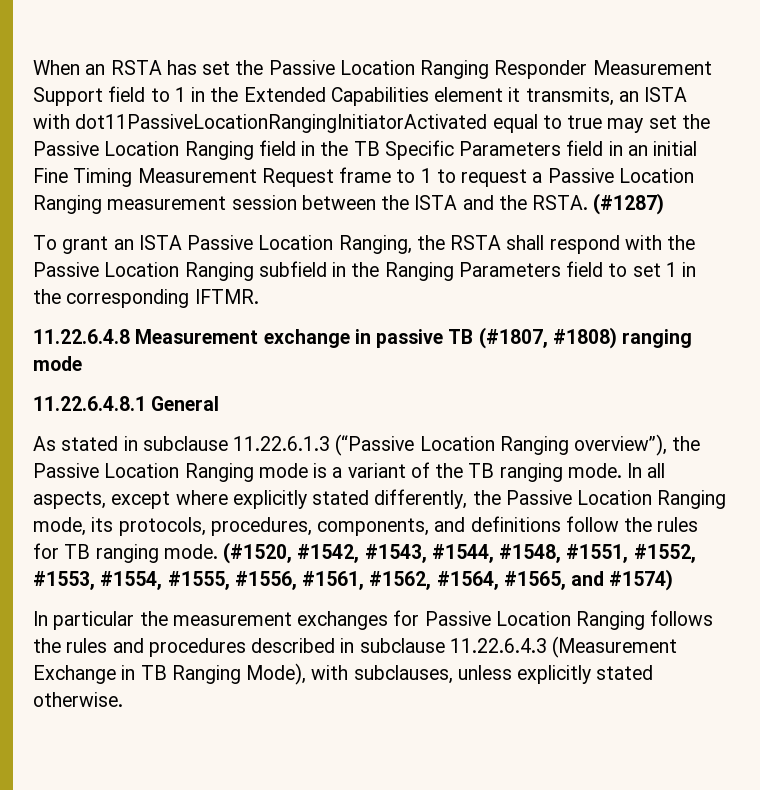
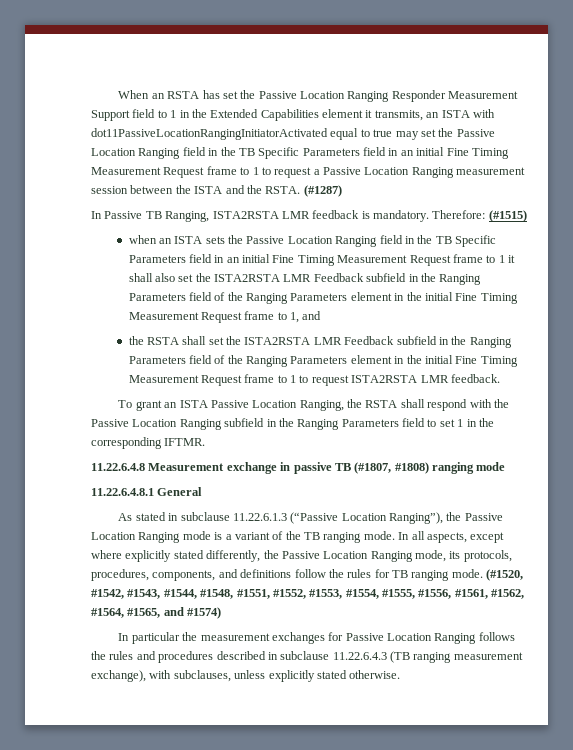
(665, 204) none -> [91,210,527,222] [128,235,497,247] [128,254,516,266] [128,273,482,285] [128,292,518,304] [128,311,322,323] [128,336,512,348] [128,355,518,367] [128,374,500,386] // In Passive TB Ranging, ISTA2RSTA LMR feedback is mandatory. Therefore: (#1515) // when an ISTA sets the Passive Location Ranging field in the TB Specific Parameters field in an initial Fine Timing Measurement Request frame to 1 it shall also set the ISTA2RSTA LMR Feedback subfield in the Ranging Parameters field of the Ranging Parameters element in the initial Fine Timing Measurement Request frame to 1, and // the RSTA shall set the ISTA2RSTA LMR Feedback subfield in the Ranging Parameters field of the Ranging Parameters element in the initial Fine Timing Measurement Request frame to 1 to request ISTA2RSTA LMR feedback.
[499,434,668,456] Ranging overview”), -> [389,512,444,524] Ranging”),
[552,636,678,658] [33,663,307,685] (Measurement Exchange in TB Ranging Mode), -> [390,651,523,663] [91,670,146,682] (TB ranging measurement exchange),

